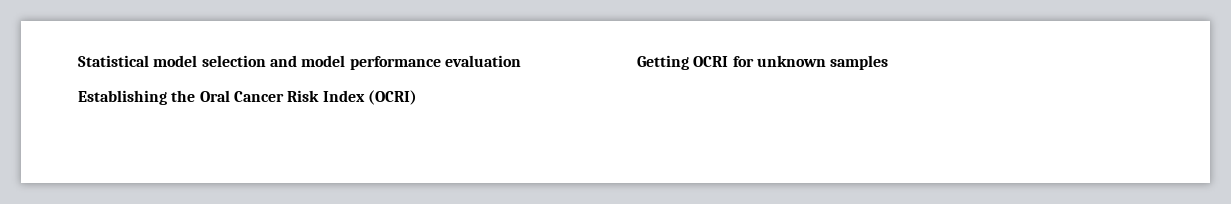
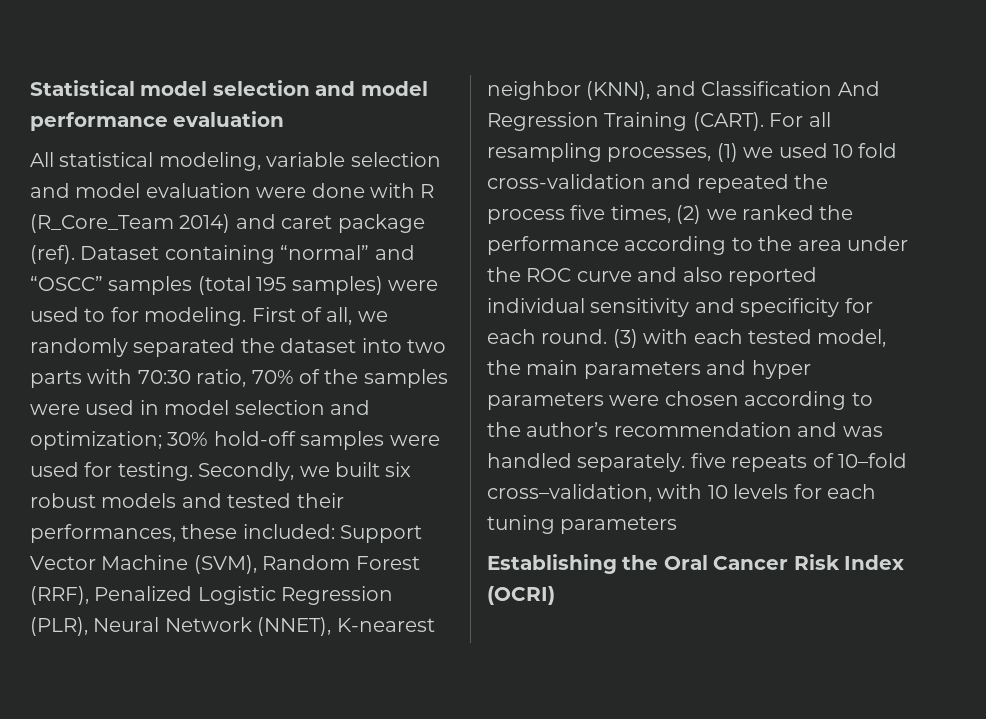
(521, 61) none -> [30,152,441,171] [30,183,435,198] [30,214,425,233] [30,245,415,264] [30,276,438,295] [30,307,388,326] [30,338,446,357] [30,369,448,388] [30,400,370,415] [30,431,440,450] [30,462,412,481] [30,493,344,508] [30,524,423,543] [30,555,420,574] [30,586,394,605] [30,617,435,636] [487,81,880,100] [487,112,831,131] [487,143,898,162] [487,174,829,193] [487,205,854,224] [487,236,908,255] [487,267,817,286] [487,298,873,317] [487,329,887,348] [487,360,811,379] [487,391,873,410] [487,422,883,437] [487,453,907,472] [487,484,876,502] [487,515,678,534] // All statistical modeling, variable selection and model evaluation were done with R (R_Core_Team 2014) and caret package (ref). Dataset containing “normal” and “OSCC” samples (total 195 samples) were used to for modeling. First of all, we randomly separated the dataset into two parts with 70:30 ratio, 70% of the samples were used in model selection and optimization; 30% hold-off samples were used for testing. Secondly, we built six robust models and tested their performances, these included: Support Vector Machine (SVM), Random Forest (RRF), Penalized Logistic Regression (PLR), Neural Network (NNET), K-nearest neighbor (KNN), and Classification And Regression Training (CART). For all resampling processes, (1) we used 10 fold cross-validation and repeated the process five times, (2) we ranked the performance according to the area under the ROC curve and also reported individual sensitivity and specificity for each round. (3) with each tested model, the main parameters and hyper parameters were chosen according to the author’s recommendation and was handled separately. five repeats of 10–fold cross–validation, with 10 levels for each tuning parameters
[637,55,889,70] // Getting OCRI for unknown samples -> (555, 595) none

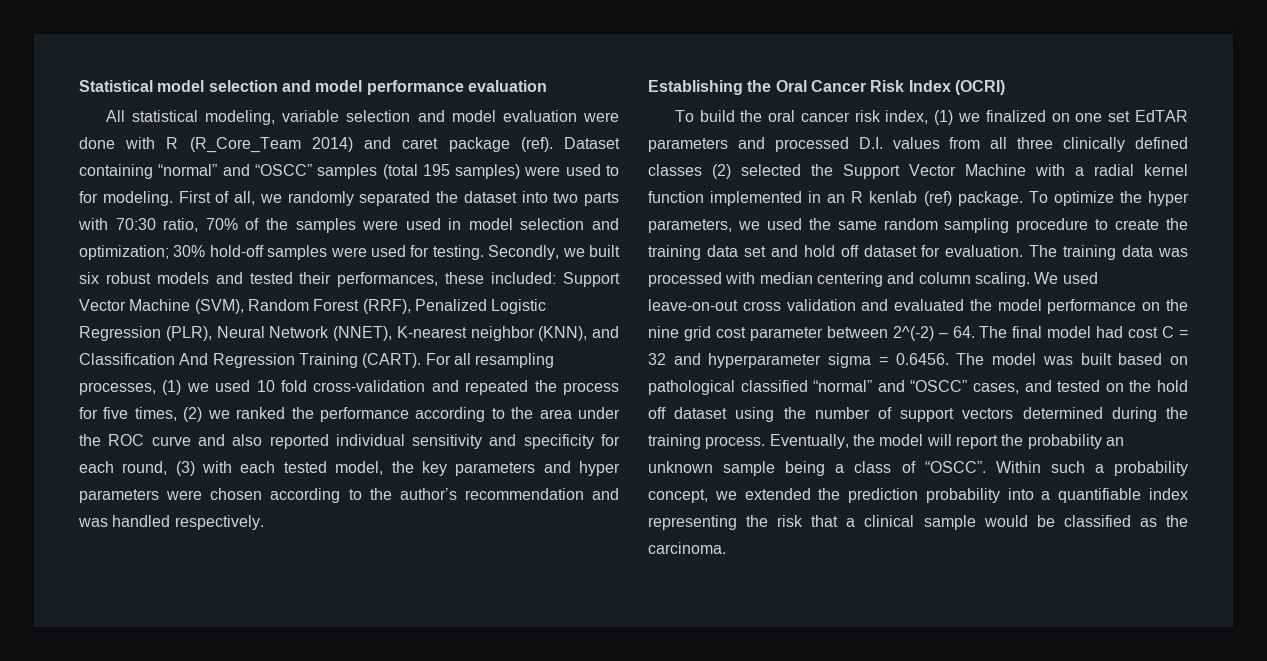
(565, 216) none -> [79,407,98,419] for
[541,329,608,344] round. -> [122,461,168,475] round,
[526,360,579,375] main -> [421,461,447,476] key
[577,453,907,472] [487,484,876,502] [487,515,678,534] separately. five repeats of 10–fold cross–validation, with 10 levels for each tuning parameters -> [174,515,264,530] respectively.
(555, 595) none -> [674,110,1188,125] [648,137,1188,152] [648,164,1188,179] [648,191,1189,206] [648,218,1188,233] [648,245,1188,260] [648,272,1098,287] [648,299,1188,314] [648,326,1188,341] [648,353,1188,368] [648,380,1188,395] [648,407,1188,422] [648,434,1124,449] [648,461,1188,476] [648,488,1188,503] [648,515,1189,530] [648,542,726,554] // To build the oral cancer risk index, (1) we finalized on one set EdTAR parameters and processed D.I. values from all three clinically defined classes (2) selected the Support Vector Machine with a radial kernel function implemented in an R kenlab (ref) package. To optimize the hyper parameters, we used the same random sampling procedure to create the training data set and hold off dataset for evaluation. The training data was processed with median centering and column scaling. We used leave-on-out cross validation and evaluated the model performance on the nine grid cost parameter between 2^(-2) – 64. The final model had cost C = 32 and hyperparameter sigma = 0.6456. The model was built based on pathological classified “normal” and “OSCC” cases, and tested on the hold off dataset using the number of support vectors determined during the training process. Eventually, the model will report the probability an unknown sample being a class of “OSCC”. Within such a probability concept, we extended the prediction probability into a quantifiable index representing the risk that a clinical sample would be classified as the carcinoma.

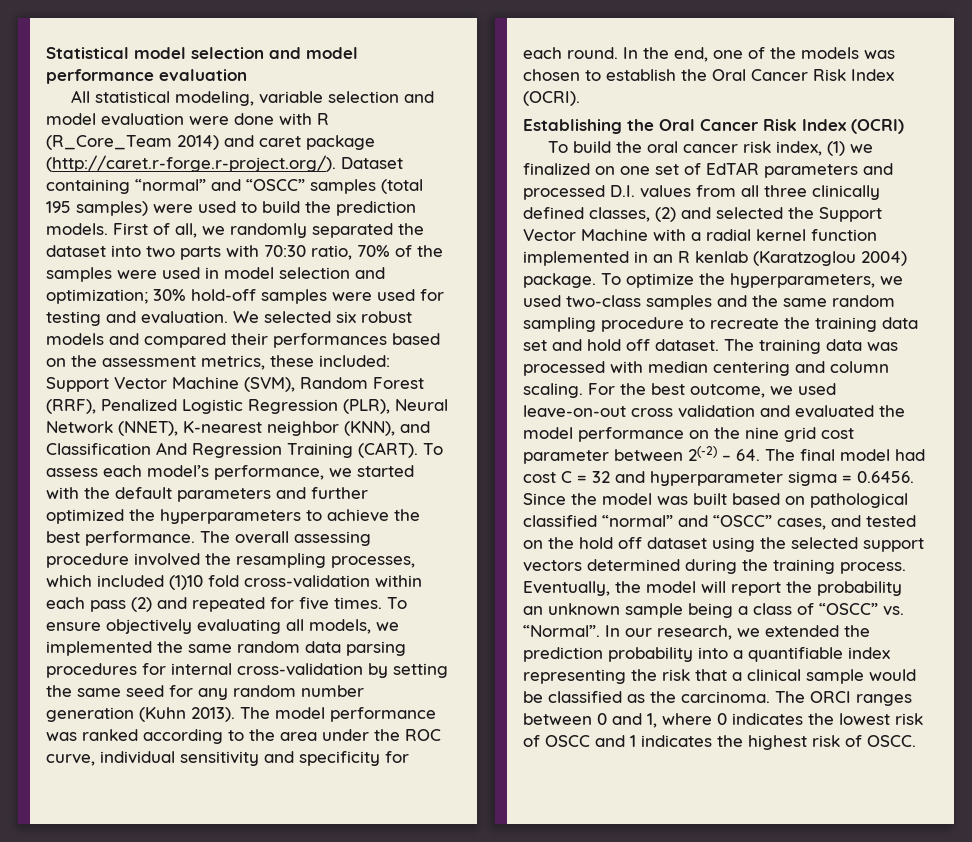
[520,137,553,152] (ref). -> [46,155,336,172] (http://caret.r-forge.r-project.org/).
[79,191,173,206] for modeling. -> [262,201,416,216] [46,223,108,235] build the prediction models.
[432,245,620,260] [79,272,439,287] testing. Secondly, we built six robust models and tested their performances, -> [46,311,412,326] [46,333,440,348] [46,355,265,370] testing and evaluation. We selected six robust models and compared their performances based on the assessment metrics,
[425,353,555,368] [79,380,619,395] [79,407,409,422] For all resampling processes, (1) we used 10 fold cross-validation and repeated the process for five times, (2) we ranked the performance -> [423,443,443,455] [46,465,414,480] [46,487,368,502] [46,509,420,524] [46,531,371,546] [46,553,415,568] [46,575,422,590] [46,597,407,612] [46,619,399,634] [46,641,406,656] [46,663,448,678] [46,685,364,700] [46,707,436,722] [46,729,138,741] To assess each model’s performance, we started with the default parameters and further optimized the hyperparameters to achieve the best performance. The overall assessing procedure involved the resampling processes, which included (1)10 fold cross-validation within each pass (2) and repeated for five times. To ensure objectively evaluating all models, we implemented the same random data parsing procedures for internal cross-validation by setting the same seed for any random number generation (Kuhn 2013). The model performance was ranked
[151,434,329,449] curve and also reported -> [46,754,95,766] curve,
[122,461,621,476] [79,488,619,503] [78,515,264,530] round, (3) with each tested model, the key parameters and hyper parameters were chosen according to the author’s recommendation and was handled respectively. -> [567,47,895,62] [523,69,894,81] [523,91,580,106] round. In the end, one of the models was chosen to establish the Oral Cancer Risk Index (OCRI).
(1131, 116) none -> [684,163,701,175] of
[648,164,731,179] classes (2) -> [589,207,711,222] classes, (2) and
[923,191,952,206] (ref) -> [753,251,907,266] (Karatzoglou 2004)
[1148,191,1189,206] [648,218,802,233] hyper parameters, we used -> [730,273,903,288] [523,295,747,310] hyperparameters, we used two-class samples and
[1115,219,1160,230] create -> [710,318,779,329] recreate
[863,245,1024,257] dataset for evaluation. -> [655,339,719,351] dataset.
[1034,272,1059,284] We -> [588,383,793,398] For the best outcome, we
[892,326,934,341] 2^(-2) -> [688,446,717,461] 2(-2)
[956,353,985,365] The -> [523,493,597,505] Since the
[814,407,892,419] number of -> [791,537,858,549] selected
[924,461,1188,476] [648,489,708,503] “OSCC”. Within such a probability concept, -> [819,603,904,616] [523,625,732,640] “OSCC” vs. “Normal”. In our research,
(726, 548) none -> [775,691,912,706] [523,713,923,728] [523,735,916,750] The ORCI ranges between 0 and 1, where 0 indicates the lowest risk of OSCC and 1 indicates the highest risk of OSCC.

